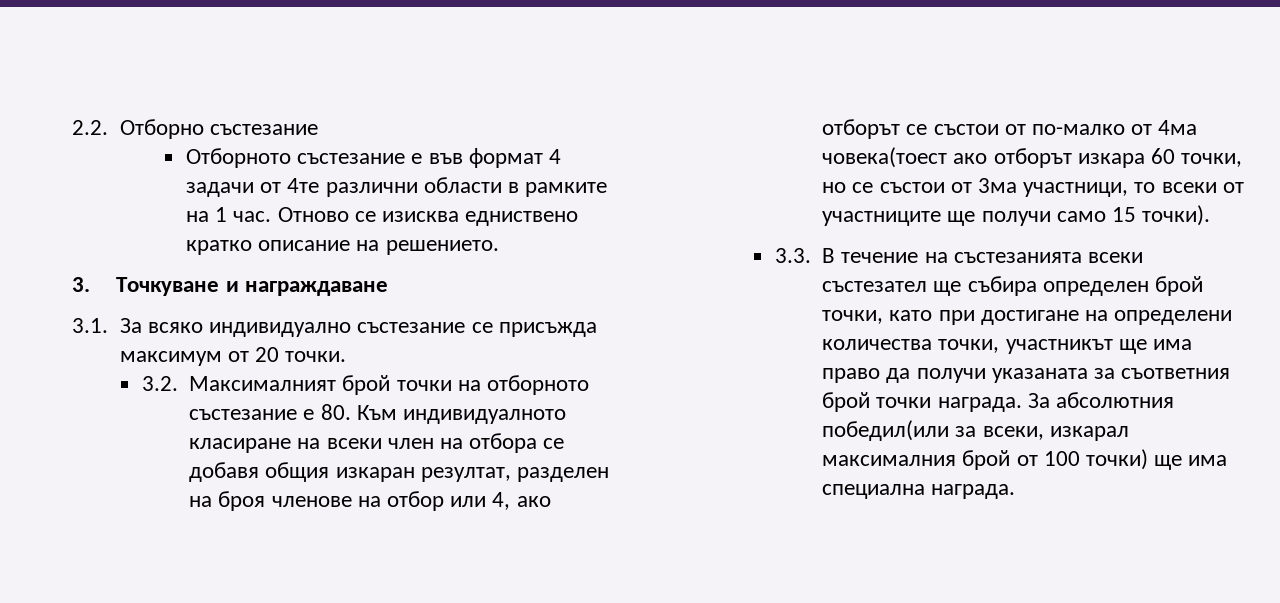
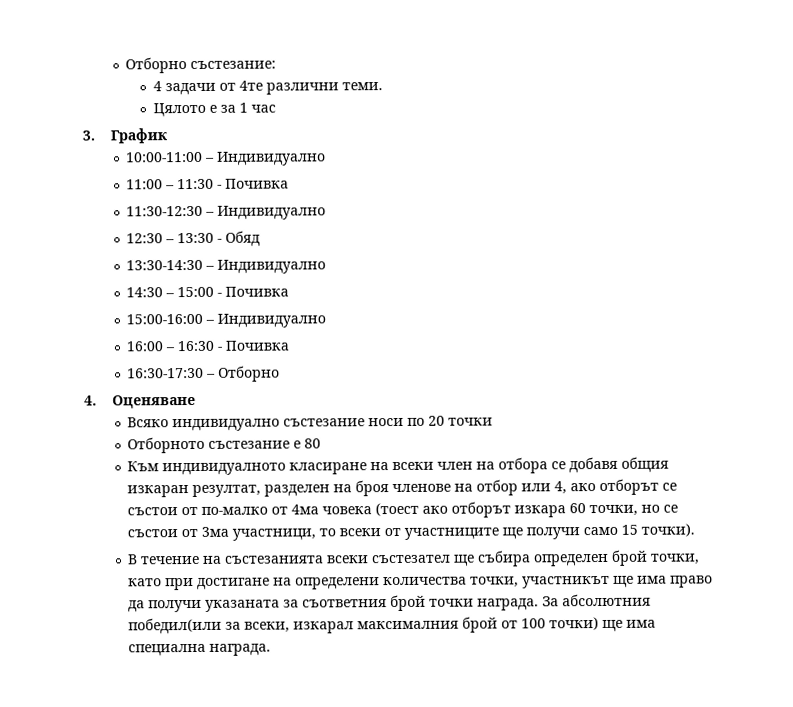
[72,119,318,139] [185,148,543,168] 2.2. Отборно състезание // Отборното състезание е във формат -> [125,57,277,74] Отборно състезание: //
[423,177,608,197] [185,207,579,226] [185,240,499,255] [72,277,388,296] [72,318,597,337] [119,347,347,366] [141,375,590,395] [189,404,351,420] области в рамките на 1 час. Отново се изисква едниствено кратко описание на решението. // 3. Точкуване и награждаване // 3.1. За всяко индивидуално състезание се присъжда максимум от 20 точки. // 3.2. Максималният брой точки на отборното състезание е 80. -> [342,82,384,91] [153,102,277,118] [81,128,167,144] [126,151,327,166] [126,178,290,190] [126,205,327,220] [126,230,261,247] [126,259,327,274] [126,286,290,298] [126,313,327,328] [126,340,290,352] [127,365,281,382] [83,394,196,410] [127,415,494,432] [127,436,322,454] теми. // Цялото е за 1 час // 3. График // 10:00-11:00 – Индивидуално // 11:00 – 11:30 - Почивка // 11:30-12:30 – Индивидуално // 12:30 – 13:30 - Обяд // 13:30-14:30 – Индивидуално // 14:30 – 15:00 - Почивка // 15:00-16:00 – Индивидуално // 16:00 – 16:30 - Почивка // 16:30-17:30 – Отборно // 4. Оценяване // Всяко индивидуално състезание носи по 20 точки // Отборното състезание е 80 //
[822,147,948,168] човека(тоест -> [322,502,420,517] човека (тоест
[774,248,811,263] 3.3. -> (696, 530) none

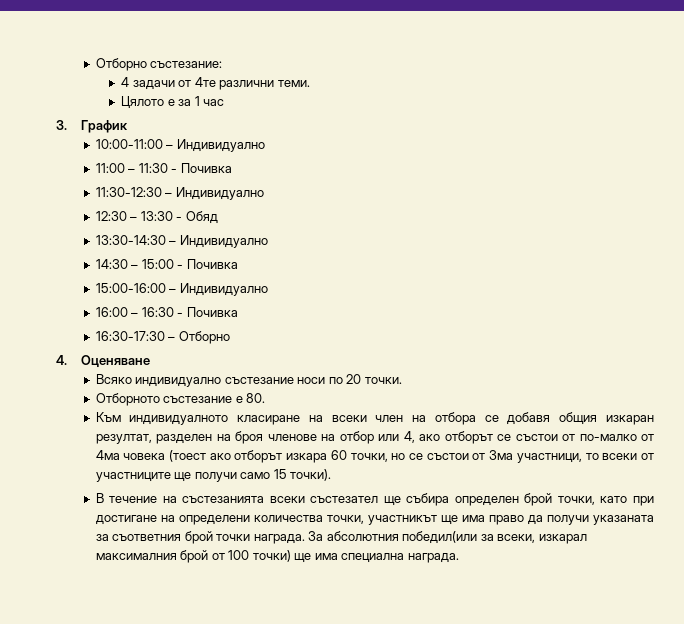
[448,417,494,426] точки -> [364,377,402,384] точки.
[304,438,322,449] 80 -> [246,393,266,403] 80.

